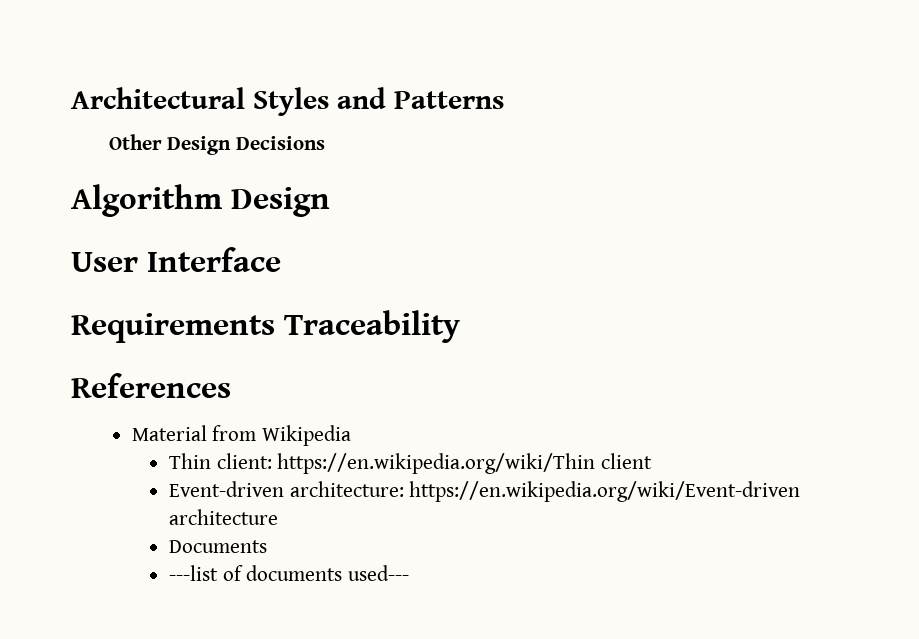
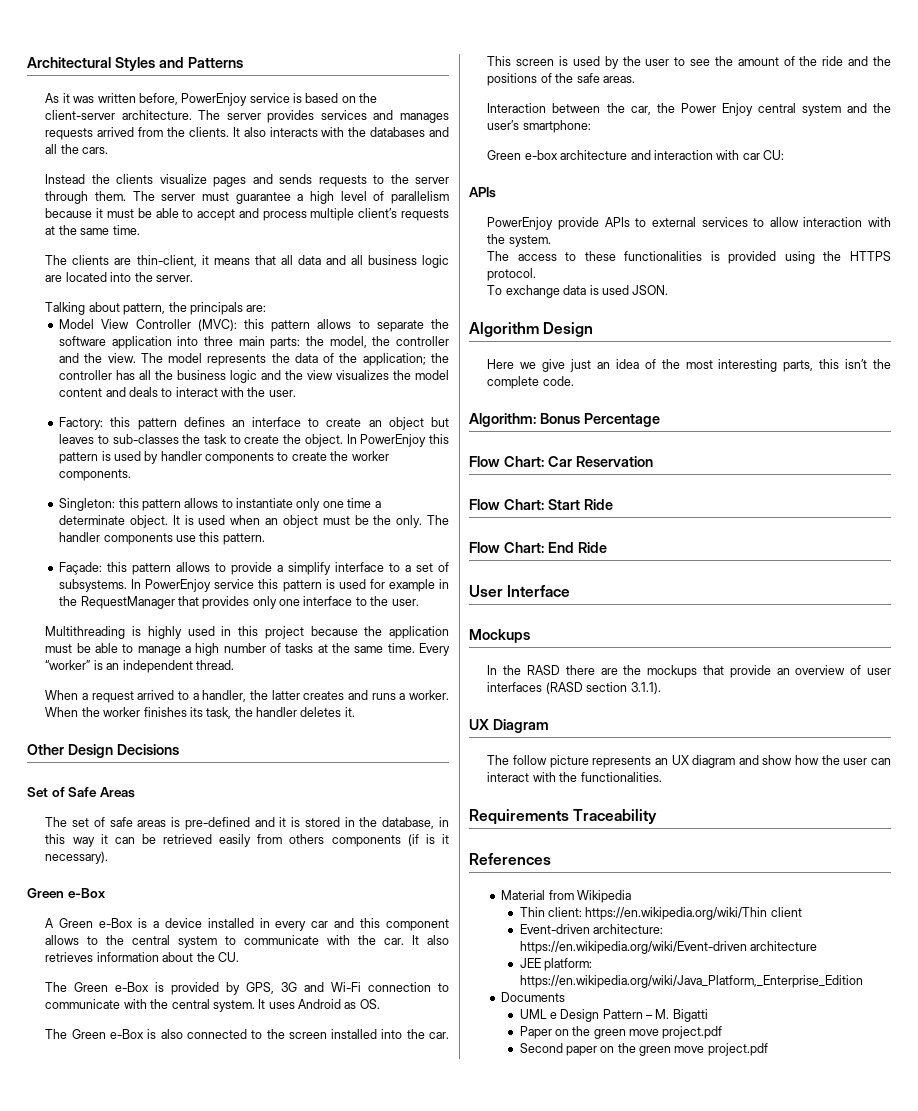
[108,134,325,155] [71,184,330,217] [71,247,281,272] Other Design Decisions // Algorithm Design // User Interface -> [45,93,378,106] [45,110,449,123] [45,127,449,140] [45,144,109,154] [45,174,449,187] [45,191,450,204] [45,208,450,221] [45,225,140,235] [45,255,450,268] [45,272,193,282] [45,302,267,315] [59,319,450,332] [59,336,449,349] [59,353,449,366] [59,370,449,383] [59,387,296,397] [59,417,449,430] [59,434,450,447] [59,451,389,464] [59,469,132,481] [59,498,381,511] [59,515,449,528] [59,532,265,545] [59,562,450,575] [59,579,449,592] [59,596,419,609] [45,626,449,639] [45,643,451,656] [45,660,234,673] [45,690,449,703] [45,707,355,719] [27,744,179,758] [27,787,135,798] [45,817,449,830] [45,834,449,847] [45,851,109,864] [27,888,105,898] [45,918,449,931] [45,935,450,948] [45,952,239,962] [45,982,450,995] [45,999,380,1012] [45,1029,450,1039] [487,56,891,69] [487,73,635,86] [487,103,891,116] [487,120,591,133] [487,150,785,160] [469,187,496,198] [487,217,891,230] [487,234,551,247] [487,251,891,264] [487,268,537,281] [487,285,669,298] [469,322,594,337] [487,359,891,372] [487,376,574,389] [469,413,660,427] [469,456,653,467] [469,499,613,510] [469,542,607,553] [469,585,571,597] [469,629,530,643] [487,665,891,678] [487,682,661,694] [469,719,549,733] [487,755,891,768] [487,772,662,782] As it was written before, PowerEnjoy service is based on the client-server architecture. The server provides services and manages requests arrived from the clients. It also interacts with the databases and all the cars. // Instead the clients visualize pages and sends requests to the server through them. The server must guarantee a high level of parallelism because it must be able to accept and process multiple client’s requests at the same time. // The clients are thin-client, it means that all data and all business logic are located into the server. // Talking about pattern, the principals are: // Model View Controller (MVC): this pattern allows to separate the software application into three main parts: the model, the controller and the view. The model represents the data of the application; the controller has all the business logic and the view visualizes the model content and deals to interact with the user. // Factory: this pattern defines an interface to create an object but leaves to sub-classes the task to create the object. In PowerEnjoy this pattern is used by handler components to create the worker components. // Singleton: this pattern allows to instantiate only one time a determinate object. It is used when an object must be the only. The handler components use this pattern. // Façade: this pattern allows to provide a simplify interface to a set of subsystems. In PowerEnjoy service this pattern is used for example in the RequestManager that provides only one interface to the user. // Multithreading is highly used in this project because the application must be able to manage a high number of tasks at the same time. Every “worker” is an independent thread. // When a request arrived to a handler, the latter creates and runs a worker. When the worker finishes its task, the handler deletes it. // Other Design Decisions // Set of Safe Areas // The set of safe areas is pre-defined and it is stored in the database, in this way it can be retrieved easily from others components (if is it necessary). // Green e-Box // A Green e-Box is a device installed in every car and this component allows to the central system to communicate with the car. It also retrieves information about the CU. // The Green e-Box is provided by GPS, 3G and Wi-Fi connection to communicate with the central system. It uses Android as OS. // The Green e-Box is also connected to the screen installed into the car. This screen is used by the user to see the amount of the ride and the positions of the safe areas. // Interaction between the car, the Power Enjoy central system and the user’s smartphone: // Green e-box architecture and interaction with car CU: // APIs // PowerEnjoy provide APIs to external services to allow interaction with the system. // The access to these functionalities is provided using the HTTPS protocol. // To exchange data is used JSON. // Algorithm Design // Here we give just an idea of the most interesting parts, this isn’t the complete code. // Algorithm: Bonus Percentage // Flow Chart: Car Reservation // Flow Chart: Start Ride // Flow Chart: End Ride // User Interface // Mockups // In the RASD there are the mockups that provide an overview of user interfaces (RASD section 3.1.1). // UX Diagram // The follow picture represents an UX diagram and show how the user can interact with the functionalities.
[169,540,268,553] [169,565,410,581] Documents // ---list of documents used--- -> [519,958,592,971] [519,975,863,988] [501,992,566,1002] [519,1009,708,1022] [519,1026,723,1039] [519,1043,768,1056] JEE platform: https://en.wikipedia.org/wiki/Java_Platform,_Enterprise_Edition // Documents // UML e Design Pattern – M. Bigatti // Paper on the green move project.pdf // Second paper on the green move project.pdf

